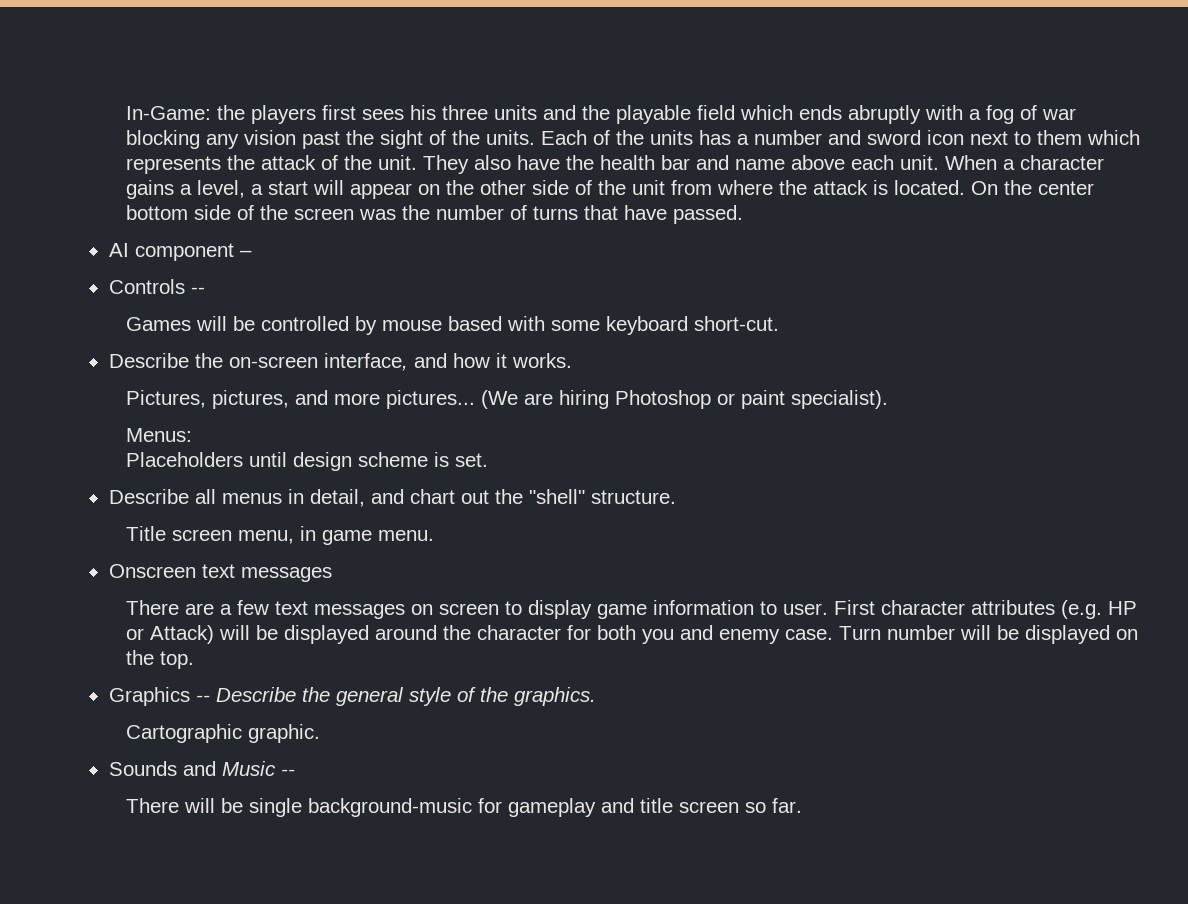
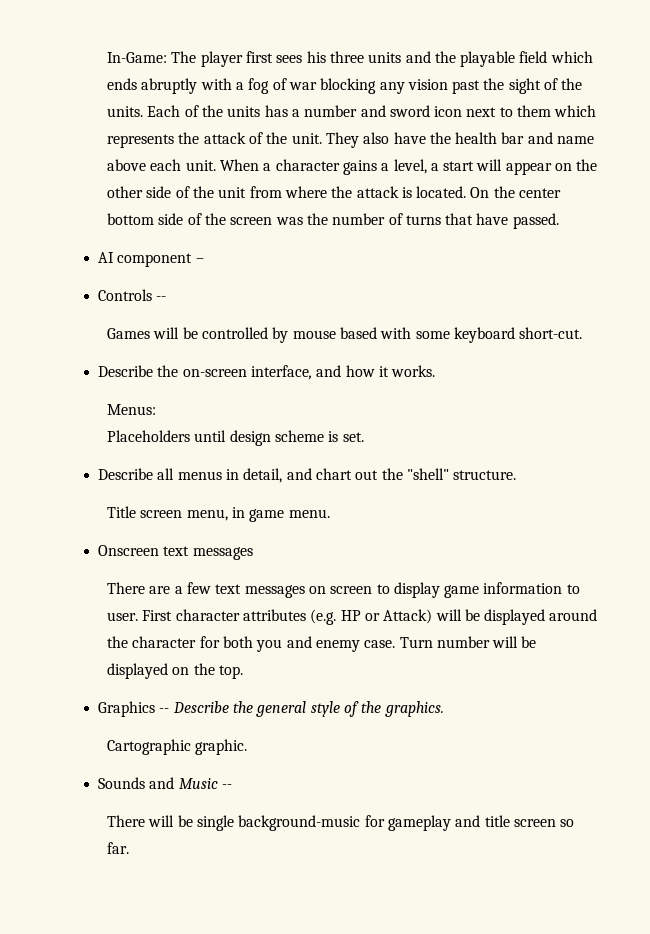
[216,105,316,124] the players -> [171,51,243,67] The player
[125,390,888,409] // Pictures, pictures, and more pictures... (We are hiring Photoshop or paint specialist). -> (436, 371) none

